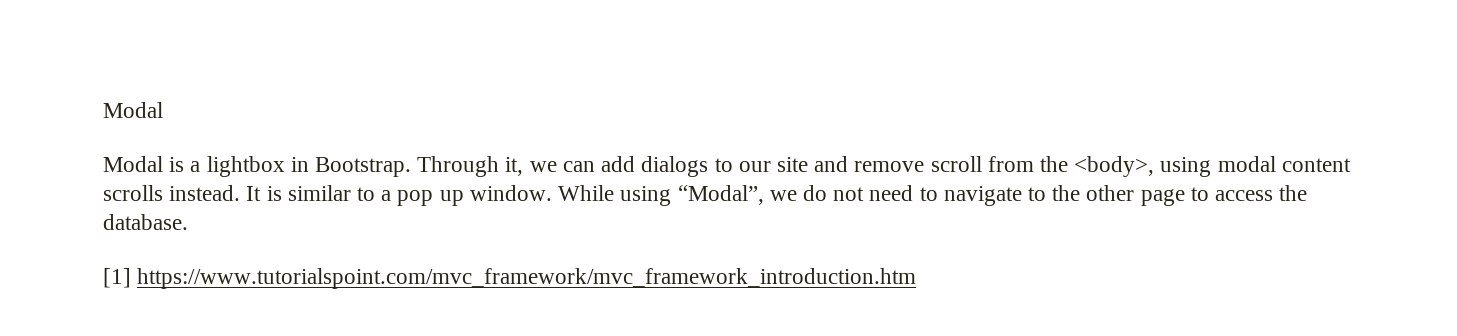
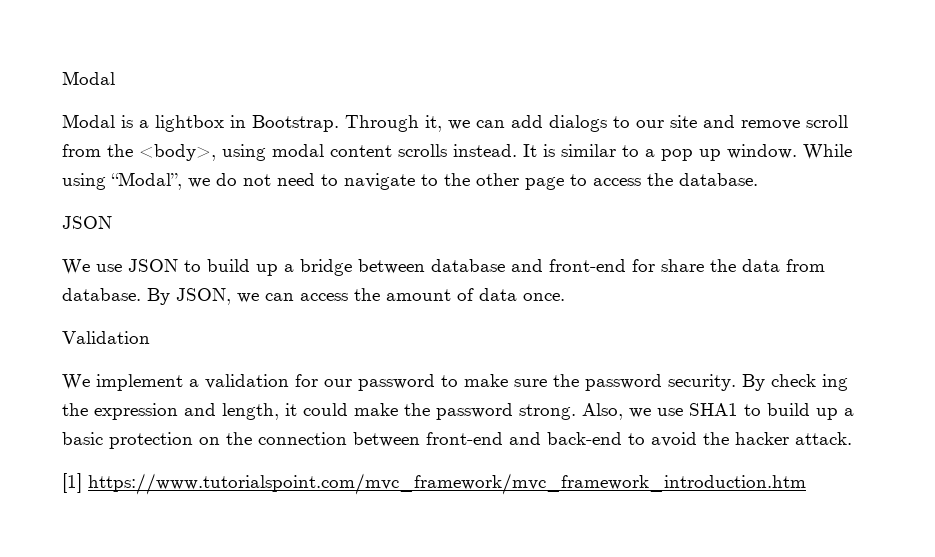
(188, 222) none -> [62,216,112,229] [62,259,825,276] [62,288,565,305] [62,331,150,344] [62,374,848,391] [62,403,854,420] [62,432,852,449] // JSON // We use JSON to build up a bridge between database and front-end for share the data from database. By JSON, we can access the amount of data once. // Validation // We implement a validation for our password to make sure the password security. By check ing the expression and length, it could make the password strong. Also, we use SHA1 to build up a basic protection on the connection between front-end and back-end to avoid the hacker attack.

